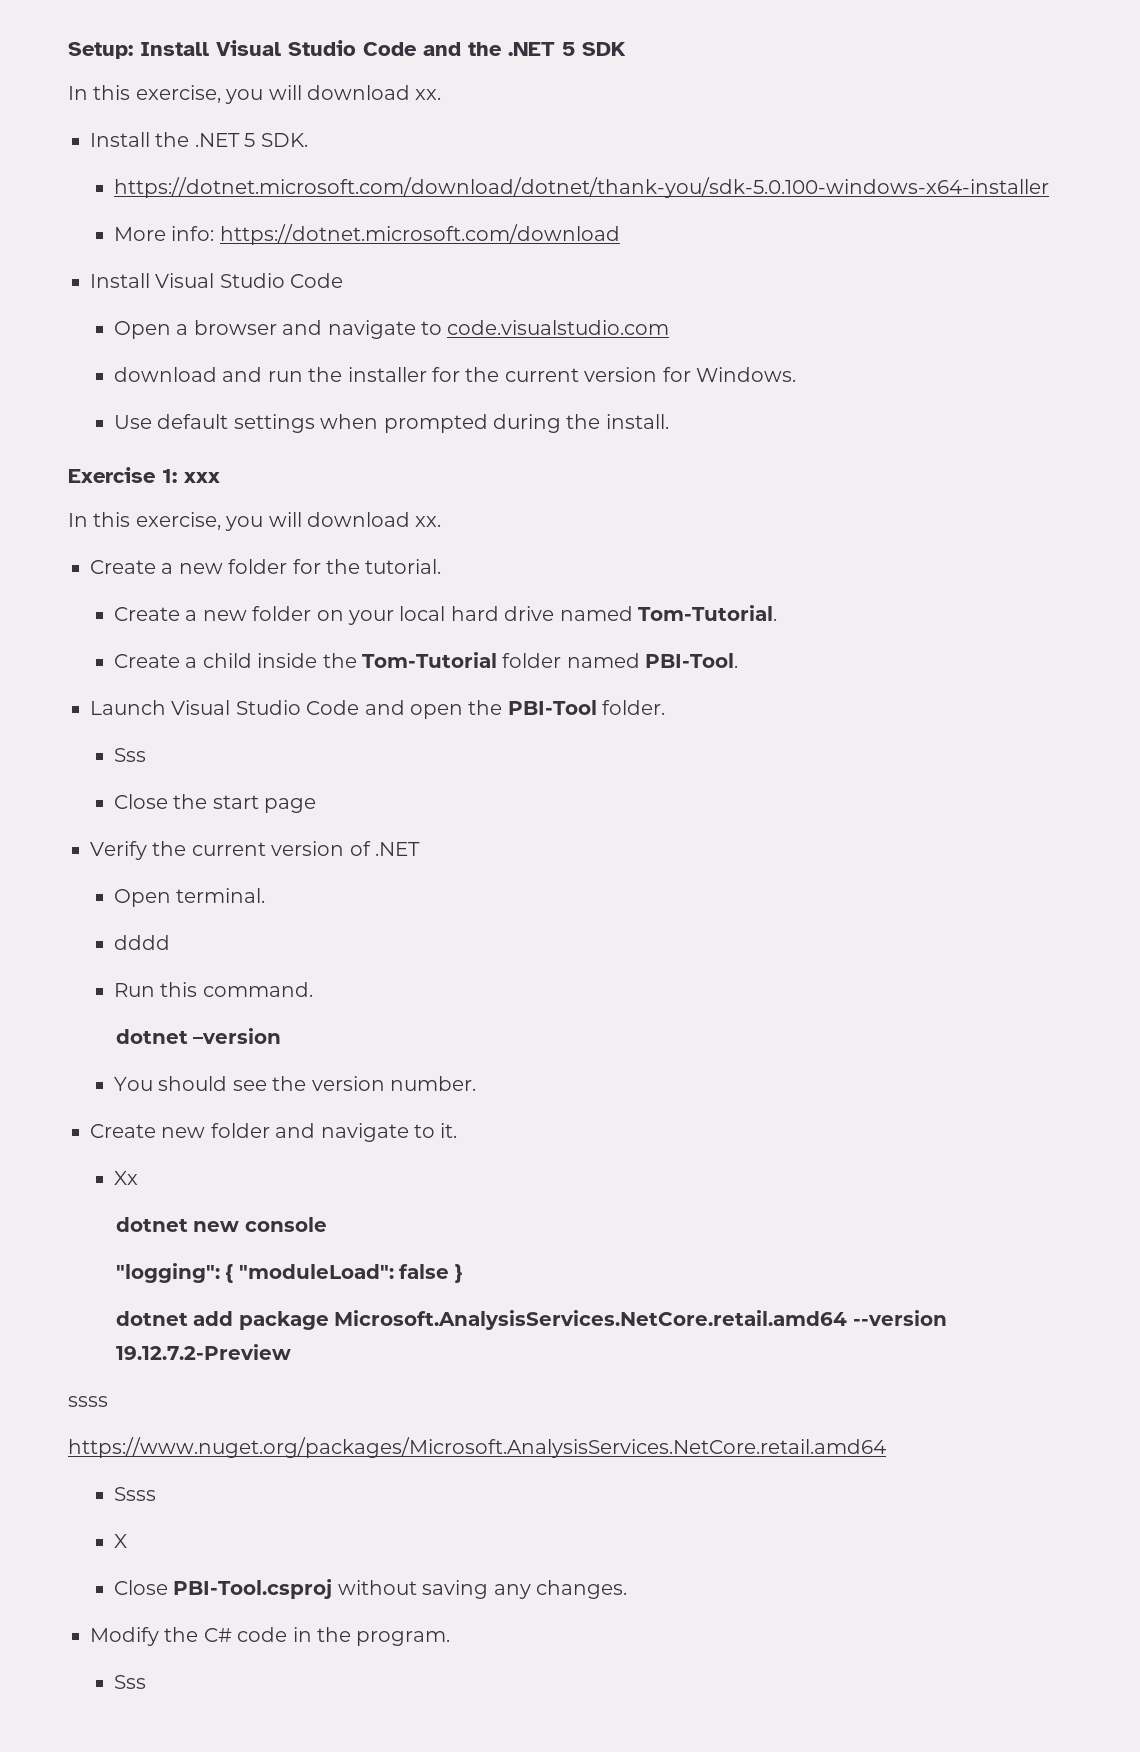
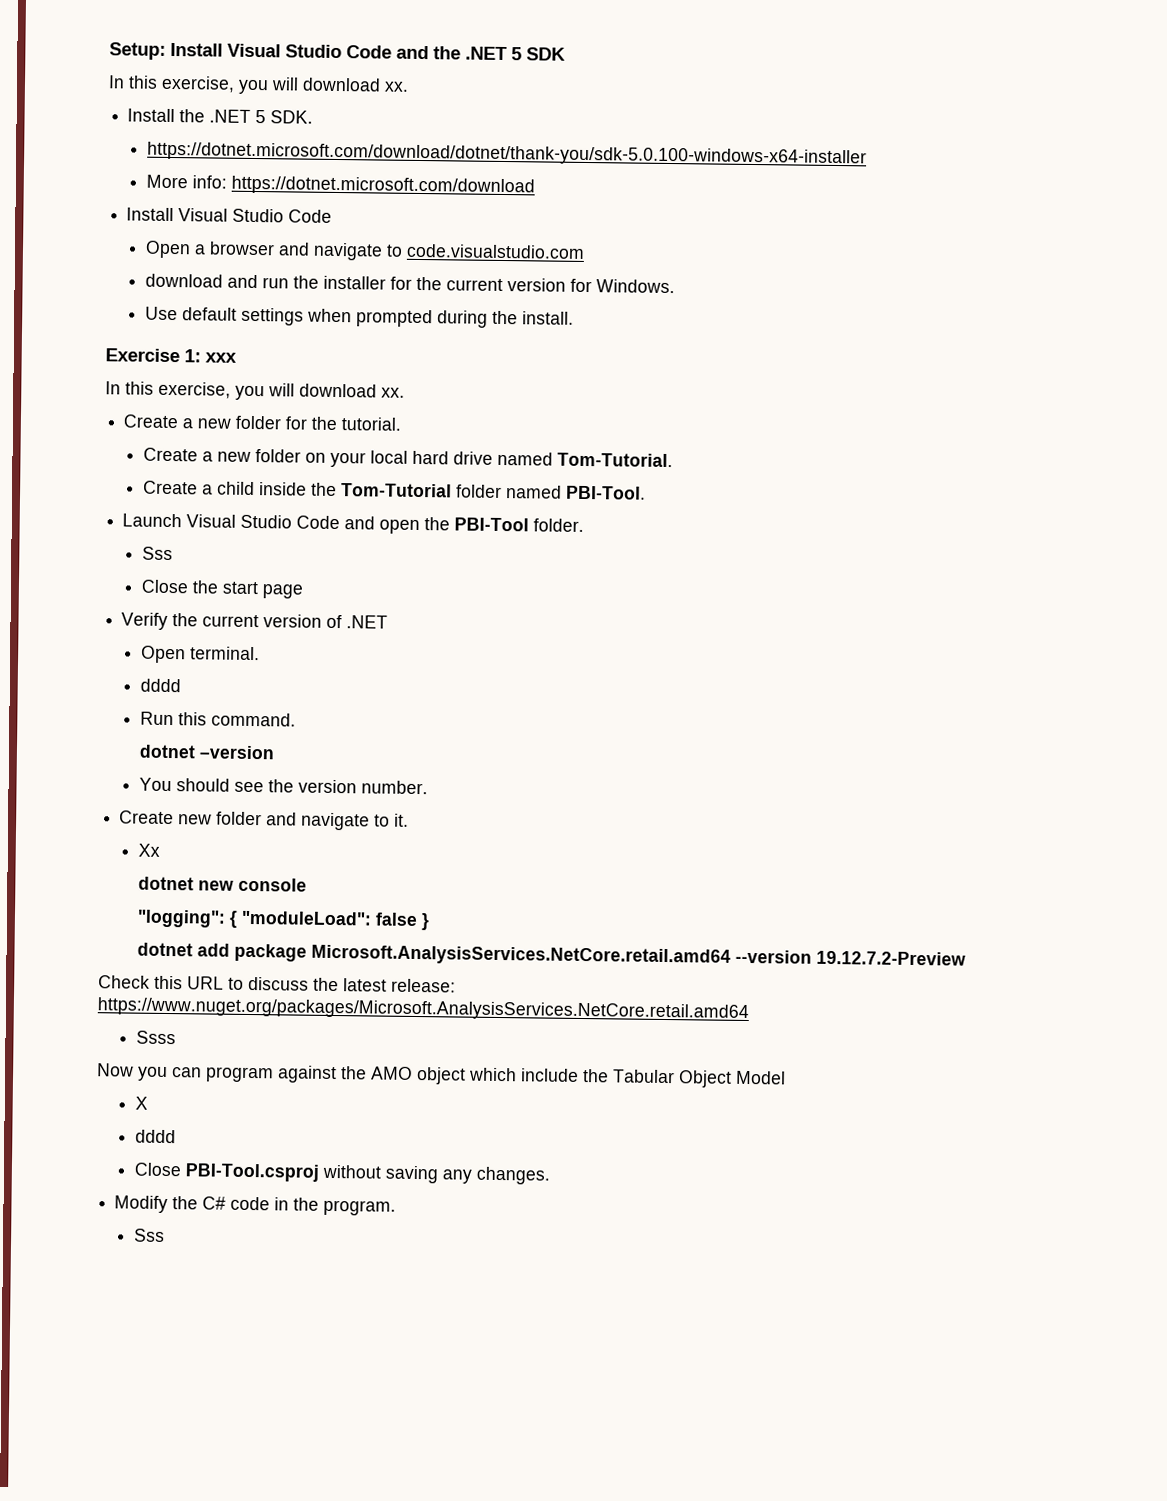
[68,1396,108,1407] [68,1437,886,1458] [113,1487,156,1501] ssss // https://www.nuget.org/packages/Microsoft.AnalysisServices.NetCore.retail.amd64 // Ssss -> [98,975,456,993] [97,997,749,1023] [135,1030,176,1045] [97,1063,786,1088] Check this URL to discuss the latest release: https://www.nuget.org/packages/Microsoft.AnalysisServices.NetCore.retail.amd64 // Ssss // Now you can program against the AMO object which include the Tabular Object Model
(127, 1541) none -> [134,1129,176,1144] // dddd

